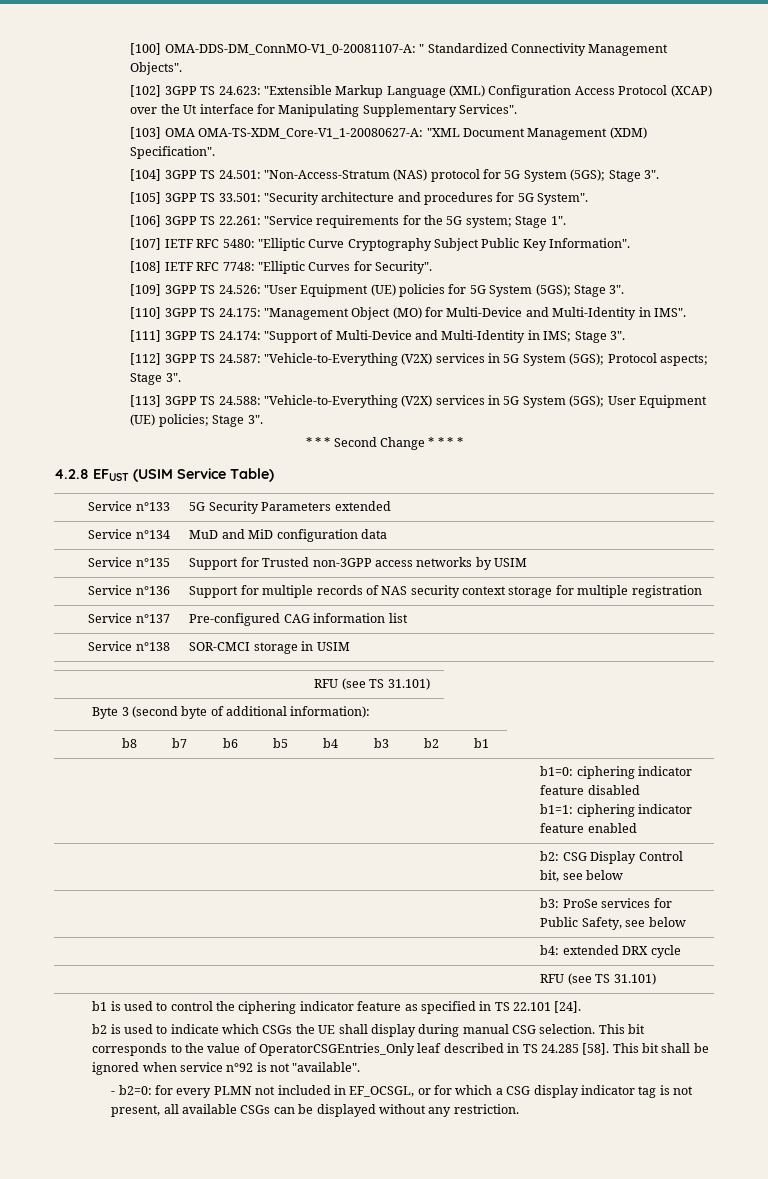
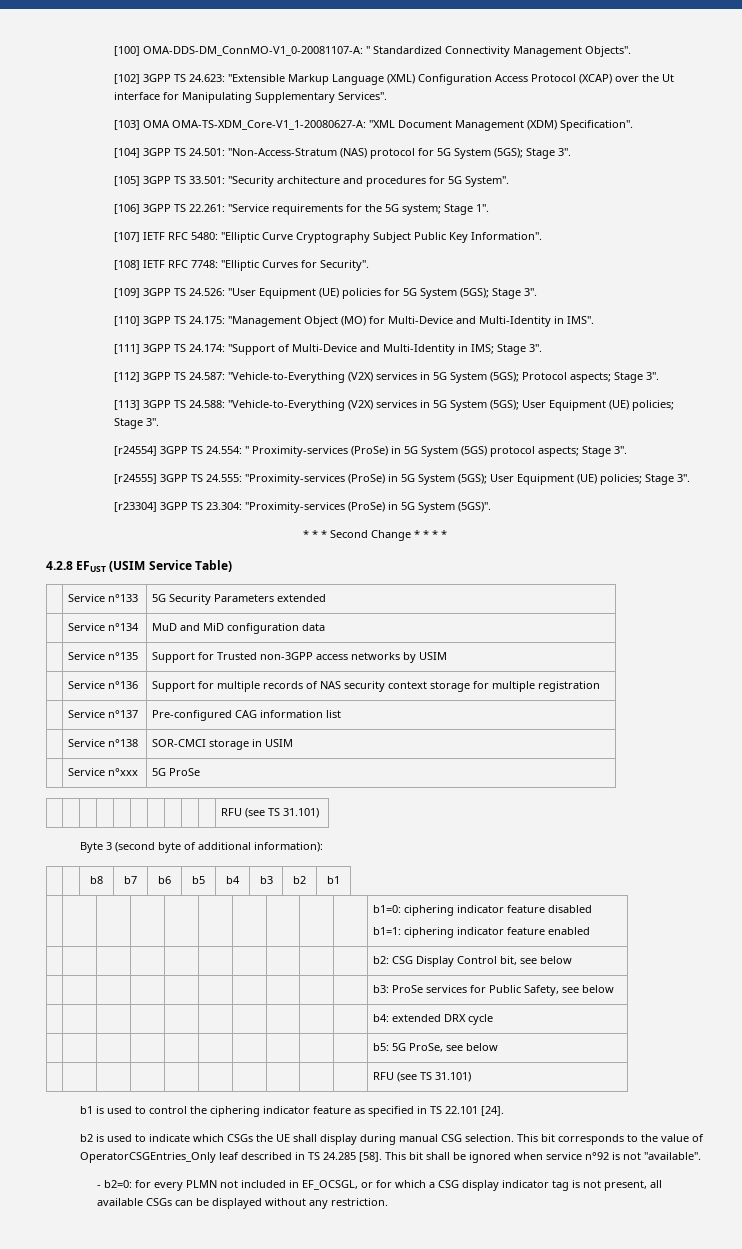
(263, 419) none -> [113,446,627,457] [113,474,690,485] [113,502,491,513] // [r24554] 3GPP TS 24.554: " Proximity-services (ProSe) in 5G System (5GS) protocol aspects; Stage 3". // [r24555] 3GPP TS 24.555: "Proximity-services (ProSe) in 5G System (5GS); User Equipment (UE) policies; Stage 3". // [r23304] 3GPP TS 23.304: "Proximity-services (ProSe) in 5G System (5GS)".
(350, 646) none -> [67,768,138,776] [151,768,200,776] // | Service n°xxx | 5G ProSe
(681, 951) none -> [372,1043,498,1052] // | | | | | | | | | | b5: 5G ProSe, see below

